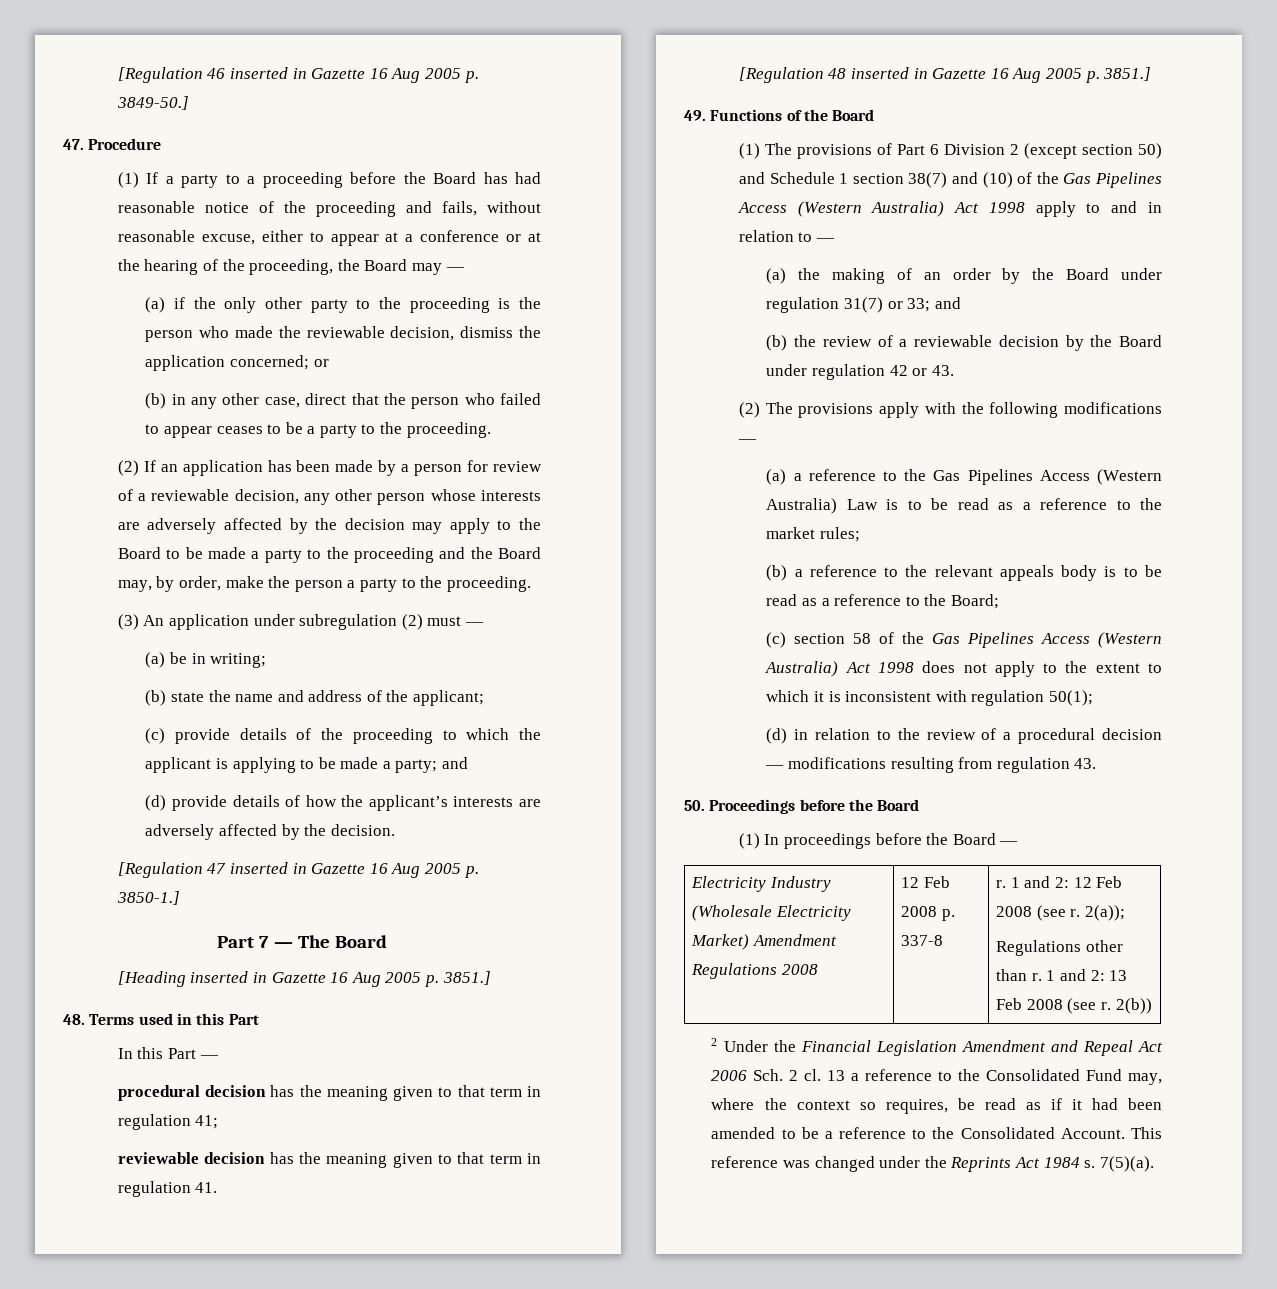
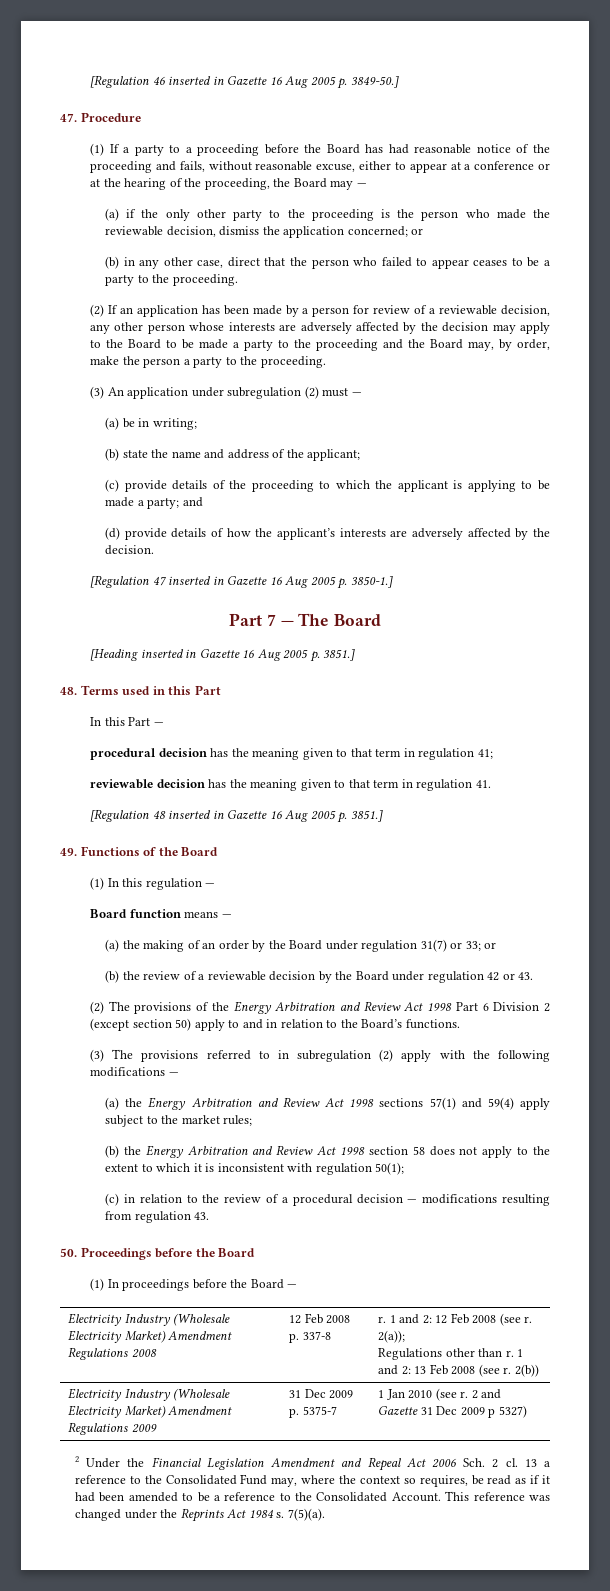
[764,143,1162,159] [738,172,1162,188] [737,201,1162,217] [738,230,813,242] The provisions of Part 6 Division 2 (except section 50) and Schedule 1 section 38(7) and (10) of the Gas Pipelines Access (Western Australia) Act 1998 apply to and in relation to -> [107,878,216,890] [90,909,219,918] In this regulation — // Board function means
[934,297,961,309] and -> [484,942,497,949] or
(874, 410) none -> [196,1001,550,1014] [90,1018,460,1031] [90,1049,394,1062] of the Energy Arbitration and Review Act 1998 Part 6 Division 2 (except section 50) apply to and in relation to the Board’s functions. // (3) The provisions referred to in subregulation (2)
[793,469,1162,485] [766,498,1108,514] a reference to the Gas Pipelines Access (Western Australia) Law is to be read as a reference -> [125,1097,550,1110] [105,1115,144,1127] the Energy Arbitration and Review Act 1998 sections 57(1) and 59(4) apply subject
[794,565,1162,581] [766,594,999,609] [766,632,1162,648] [765,661,914,677] a reference to the relevant appeals body is to be read as a reference to the Board; // (c) section 58 of the Gas Pipelines Access (Western Australia) Act 1998 -> [123,1145,425,1158] the Energy Arbitration and Review Act 1998 section 58
[766,728,788,744] (d) -> [105,1193,120,1206] (c)
(1152, 1006) none -> [68,1388,231,1401] [68,1405,233,1418] [68,1422,157,1435] [289,1389,354,1399] [289,1406,337,1418] [378,1388,502,1401] [378,1405,527,1418] // Electricity Industry (Wholesale Electricity Market) Amendment Regulations 2009 | 31 Dec 2009 p. 5375-7 | 1 Jan 2010 (see r. 2 and Gazette 31 Dec 2009 p 5327)

